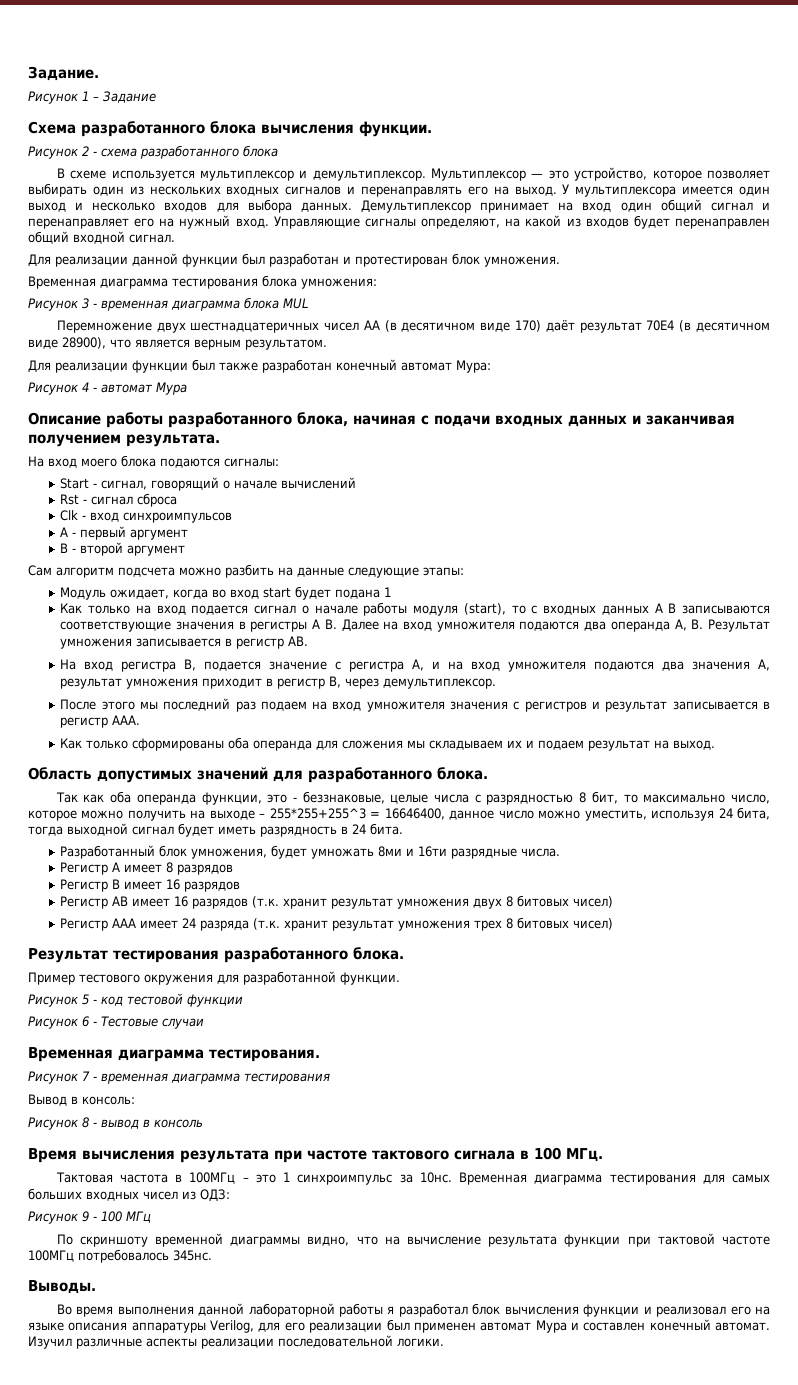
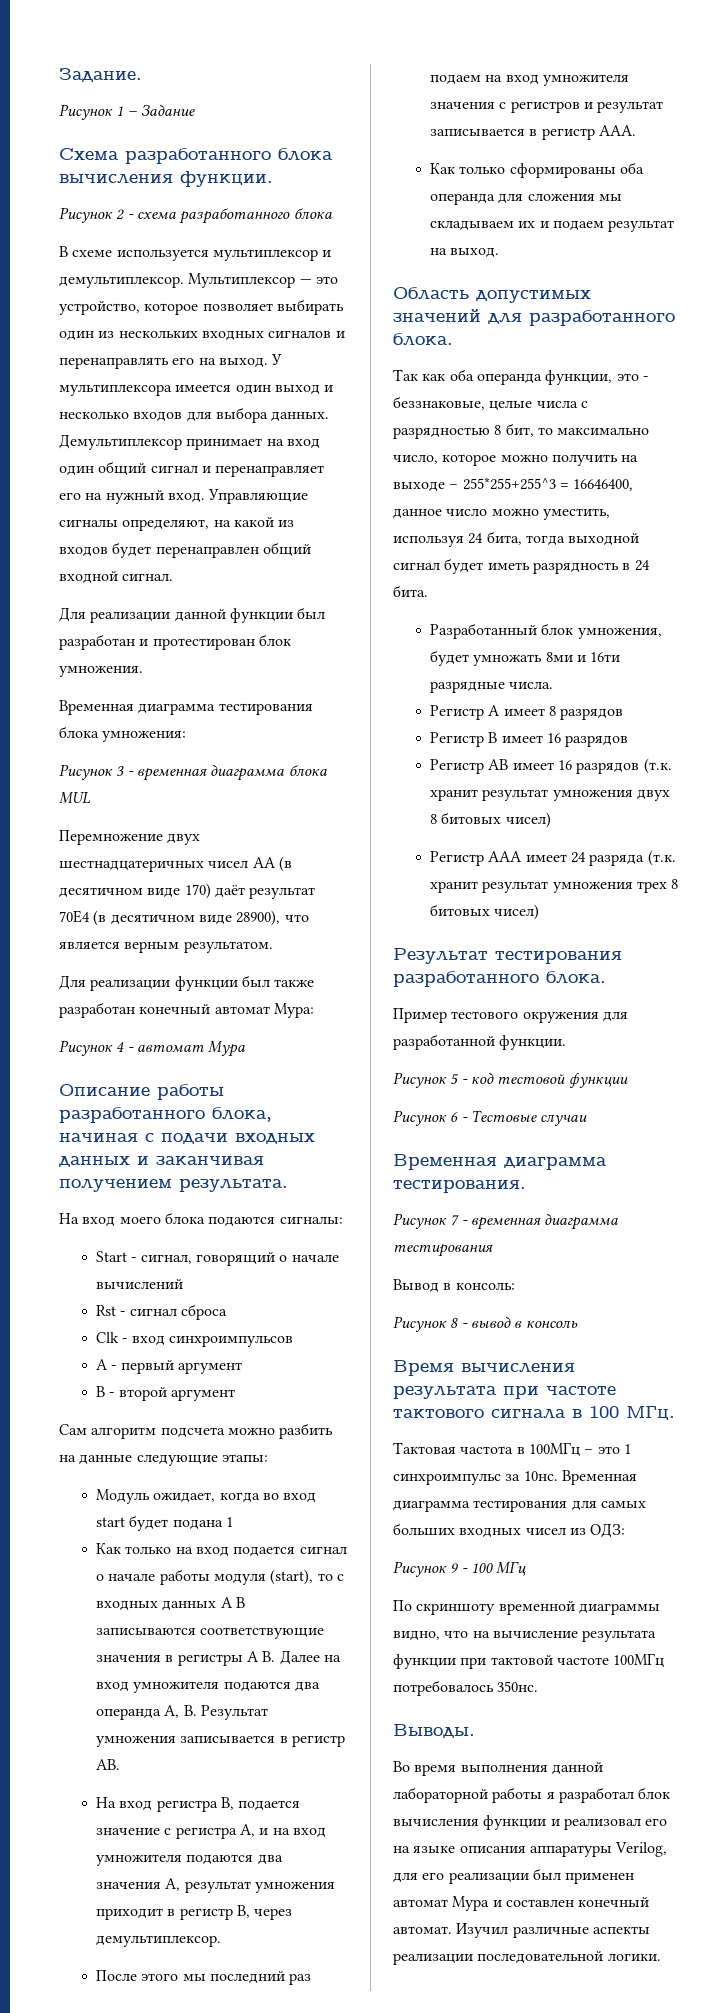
[173,1250,212,1261] 345нс. -> [497,1681,539,1692] 350нс.

